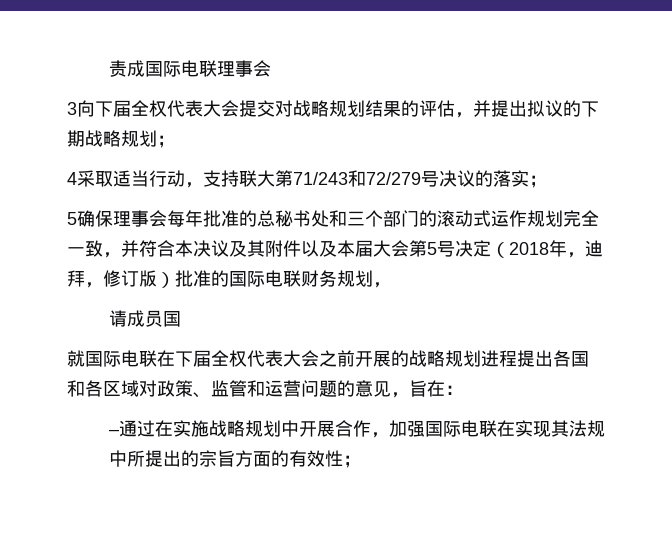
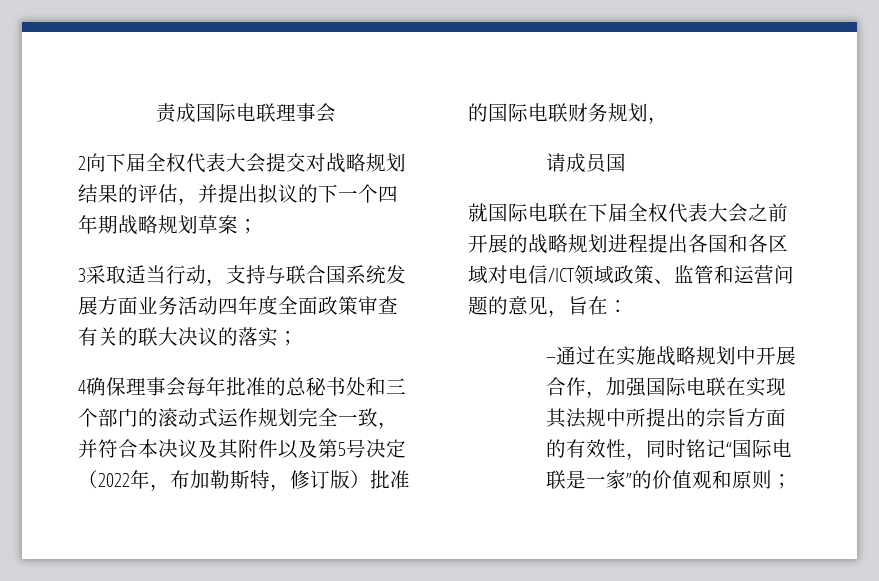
[67,102,77,115] 3 -> [78,156,86,170] 2
(599, 109) none -> [338,184,398,203] [78,215,98,234] 一个四年
[157,135,175,148] [67,172,77,185] ； // 4 -> [198,215,258,234] [78,268,86,282] 草案； // 3
[239,170,439,187] 联大第71/243和72/279号 -> [266,265,406,284] [78,296,398,315] [78,327,178,346] 与联合国系统发展方面业务活动四年度全面政策审查有关的联大
[67,212,77,225] 5 -> [78,380,86,394] 4
[337,240,409,257] 本届大会 -> (318, 449) none
[509,240,603,258] [67,270,85,287] 2018年，迪拜 -> [98,470,270,491] 2022年，布加勒斯特
(157, 388) none -> [508,265,614,285] 电信/ICT领域
(343, 458) none -> [625,439,792,460] [545,470,772,489] ，同时铭记“国际电联是一家”的价值观和原则

